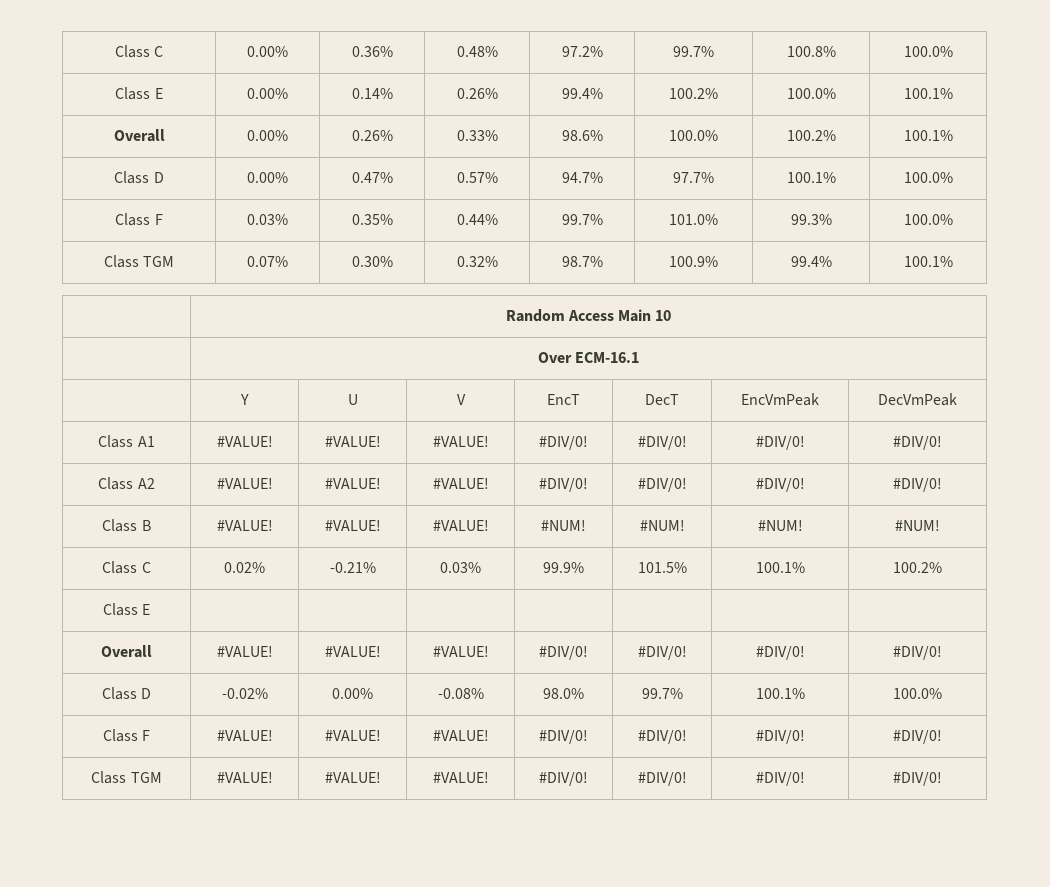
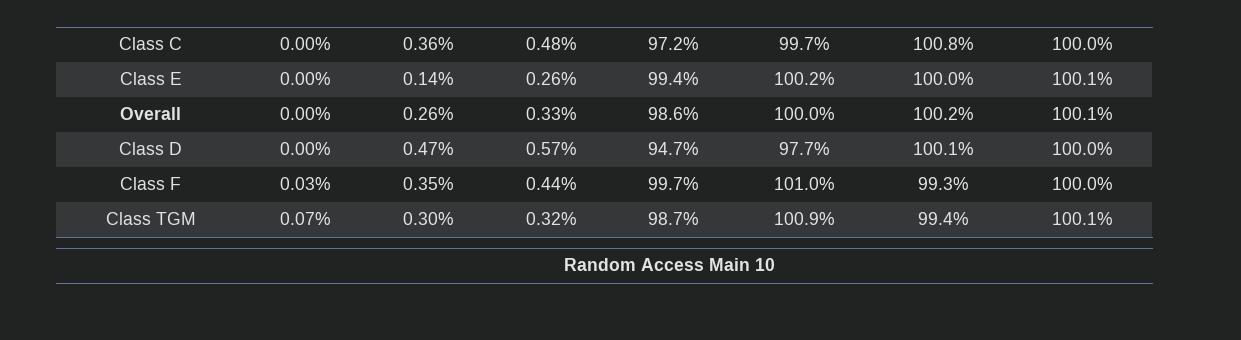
[537,352,640,363] [239,394,249,405] [347,394,358,405] [456,394,466,405] [547,394,580,405] [645,394,679,405] [741,393,819,406] [878,393,957,406] [98,435,155,448] [216,436,273,447] [324,436,381,447] [432,436,489,447] [539,436,588,450] [637,436,687,450] [755,436,805,450] [893,436,942,450] [98,477,155,490] [216,478,273,489] [324,478,381,489] [432,478,489,489] [539,478,588,492] [637,478,687,492] [755,478,805,492] [893,478,942,492] [102,519,151,532] [216,520,273,531] [324,520,381,531] [432,520,489,531] [541,520,586,531] [639,520,685,531] [757,520,803,531] [895,520,940,531] [102,561,151,574] [223,562,265,573] [329,562,376,573] [440,562,481,573] [543,562,584,573] [637,562,687,573] [755,562,805,573] [893,562,942,573] [102,603,151,616] [101,645,152,658] [216,646,273,657] [324,646,381,657] [432,646,489,657] [539,646,588,660] [637,646,687,660] [755,646,805,660] [893,646,942,660] [101,687,152,700] [221,688,268,699] [332,688,373,699] [437,688,484,699] [543,688,584,699] [641,688,683,699] [755,688,805,699] [893,688,942,699] [102,729,151,742] [216,730,273,741] [324,730,381,741] [432,730,489,741] [539,730,588,744] [637,730,687,744] [755,730,805,744] [893,730,942,744] [91,771,162,784] [216,772,273,783] [324,772,381,783] [432,772,489,783] [539,772,588,786] [637,772,687,786] [755,772,805,786] [893,772,942,786] // | Over ECM-16.1 // | Y | U | V | EncT | DecT | EncVmPeak | DecVmPeak // Class A1 | #VALUE! | #VALUE! | #VALUE! | #DIV/0! | #DIV/0! | #DIV/0! | #DIV/0! // Class A2 | #VALUE! | #VALUE! | #VALUE! | #DIV/0! | #DIV/0! | #DIV/0! | #DIV/0! // Class B | #VALUE! | #VALUE! | #VALUE! | #NUM! | #NUM! | #NUM! | #NUM! // Class C | 0.02% | -0.21% | 0.03% | 99.9% | 101.5% | 100.1% | 100.2% // Class E | | | | | | | // Overall | #VALUE! | #VALUE! | #VALUE! | #DIV/0! | #DIV/0! | #DIV/0! | #DIV/0! // Class D | -0.02% | 0.00% | -0.08% | 98.0% | 99.7% | 100.1% | 100.0% // Class F | #VALUE! | #VALUE! | #VALUE! | #DIV/0! | #DIV/0! | #DIV/0! | #DIV/0! // Class TGM | #VALUE! | #VALUE! | #VALUE! | #DIV/0! | #DIV/0! | #DIV/0! | #DIV/0! -> (775, 264) none

